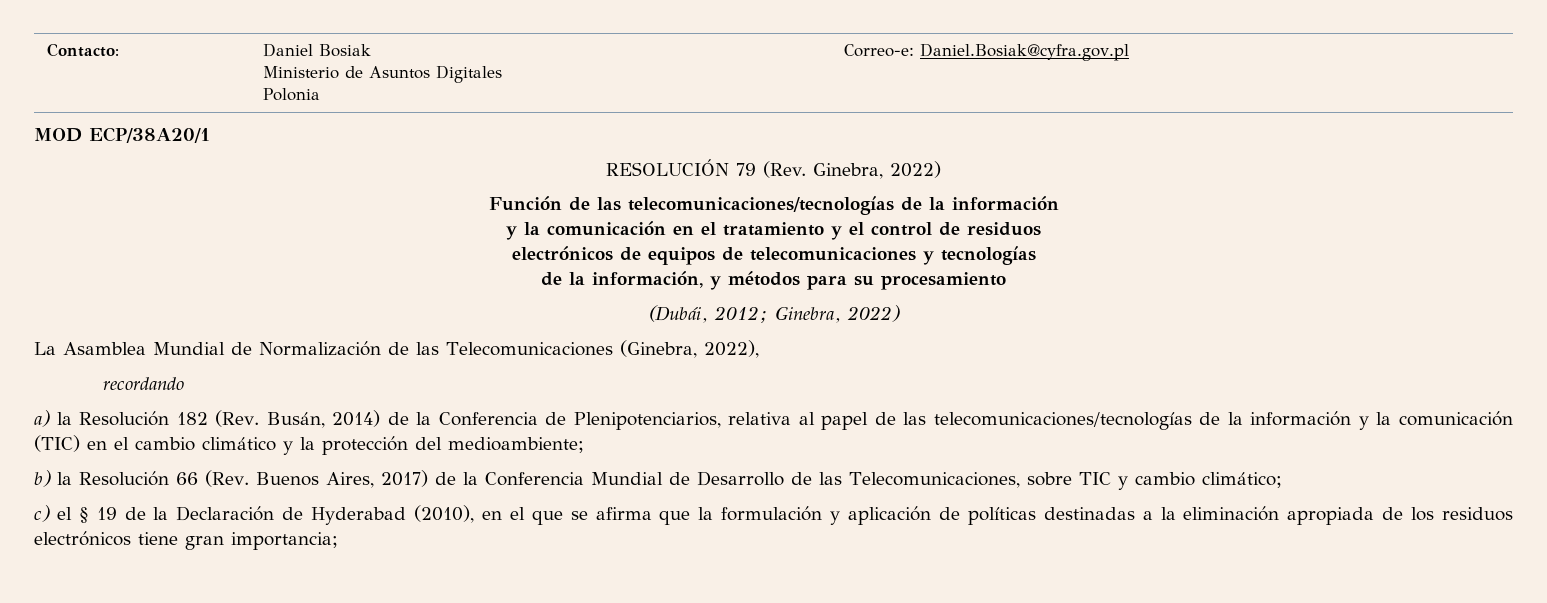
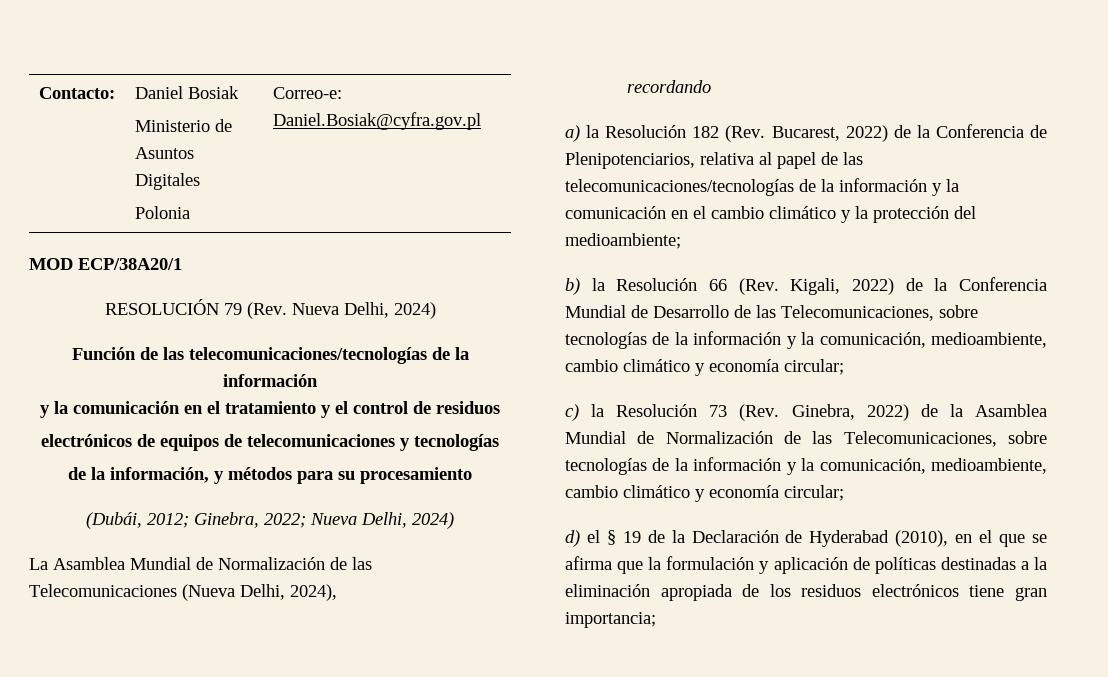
[813,161,942,179] Ginebra, 2022) -> [291,302,436,319] Nueva Delhi, 2024)
[847,305,900,322] 2022) -> [264,512,454,529] 2022; Nueva Delhi, 2024)
[619,340,759,358] (Ginebra, 2022), -> [182,584,337,601] (Nueva Delhi, 2024),
[266,410,381,428] Busán, 2014) -> [771,125,888,142] Bucarest, 2022)
[34,435,80,452] (TIC) -> (666, 212) none
[255,470,428,488] Buenos Aires, 2017) -> [790,278,894,295] Kigali, 2022)
[1078,472,1282,490] [34,505,50,522] TIC y cambio climático; // c) -> [565,331,1047,349] [565,359,844,376] [565,404,1047,421] [565,431,1047,447] [565,457,1047,475] [565,485,844,502] [565,530,580,547] tecnologías de la información y la comunicación, medioambiente, cambio climático y economía circular; // c) la Resolución 73 (Rev. Ginebra, 2022) de la Asamblea Mundial de Normalización de las Telecomunicaciones, sobre tecnologías de la información y la comunicación, medioambiente, cambio climático y economía circular; // d)

